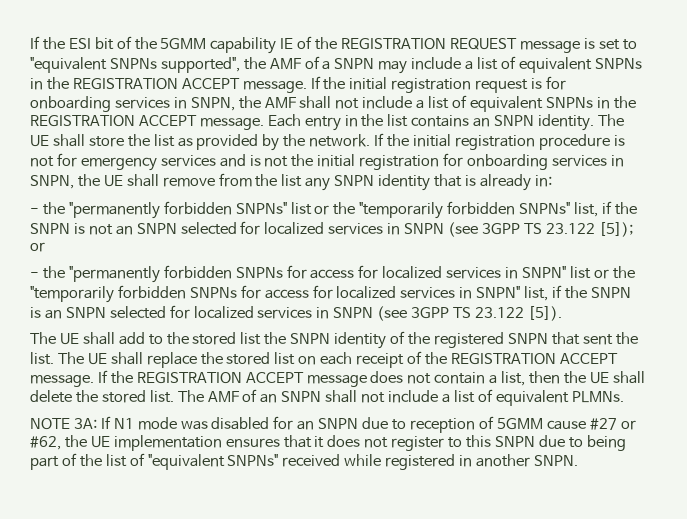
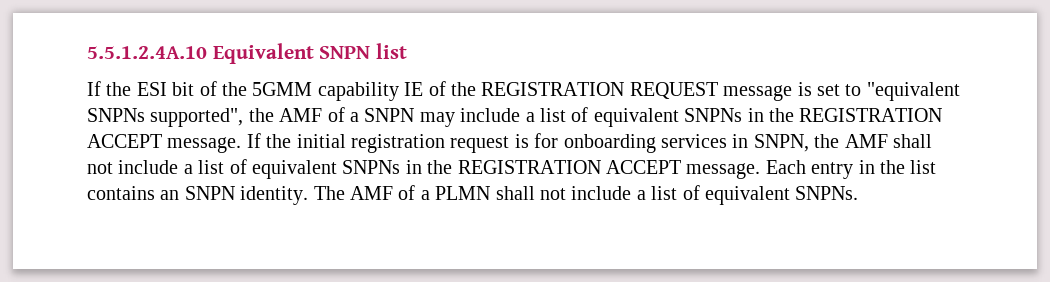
(30, 42) none -> [87,43,408,64] 5.5.1.2.4A.10 Equivalent SNPN list //
[30,133,625,151] [30,153,624,171] [30,173,552,191] [30,201,637,219] [30,221,633,237] [30,242,45,252] [30,265,635,283] [30,285,631,303] [30,305,562,321] [30,331,638,349] [30,351,618,368] [30,370,645,387] [30,389,624,406] [30,416,636,433] [30,435,626,451] [30,453,578,470] UE shall store the list as provided by the network. If the initial registration procedure is not for emergency services and is not the initial registration for onboarding services in SNPN, the UE shall remove from the list any SNPN identity that is already in: // - the "permanently forbidden SNPNs" list or the "temporarily forbidden SNPNs" list, if the SNPN is not an SNPN selected for localized services in SNPN (see 3GPP TS 23.122 [5]); or // - the "permanently forbidden SNPNs for access for localized services in SNPN" list or the "temporarily forbidden SNPNs for access for localized services in SNPN" list, if the SNPN is an SNPN selected for localized services in SNPN (see 3GPP TS 23.122 [5]). // The UE shall add to the stored list the SNPN identity of the registered SNPN that sent the list. The UE shall replace the stored list on each receipt of the REGISTRATION ACCEPT message. If the REGISTRATION ACCEPT message does not contain a list, then the UE shall delete the stored list. The AMF of an SNPN shall not include a list of equivalent PLMNs. // NOTE 3A: If N1 mode was disabled for an SNPN due to reception of 5GMM cause #27 or #62, the UE implementation ensures that it does not register to this SNPN due to being part of the list of "equivalent SNPNs" received while registered in another SNPN. -> [350,185,859,205] AMF of a PLMN shall not include a list of equivalent SNPNs.

